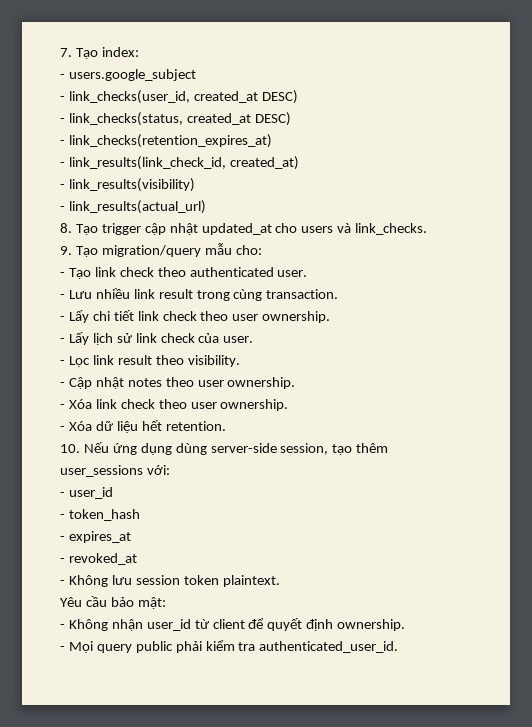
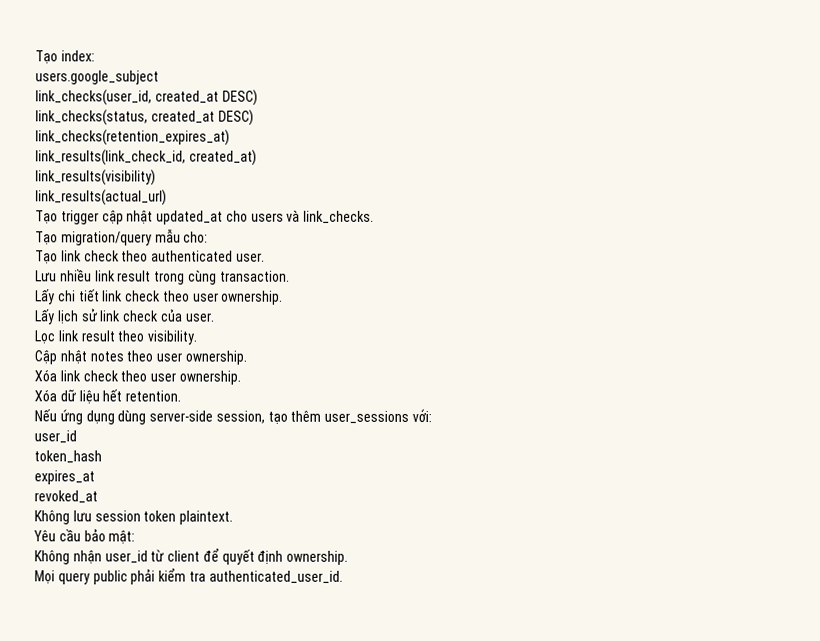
[60,48,72,57] 7. -> (35, 57) none
[60,74,65,79] - -> (95, 56) none
[60,96,65,101] - -> (159, 77) none
[60,118,65,123] - -> (258, 97) none
[60,140,65,145] - -> (254, 117) none
[60,162,65,167] - -> (230, 137) none
[60,184,65,189] - -> (257, 157) none
[60,206,65,211] - -> (156, 177) none
[60,223,72,233] 8. -> (167, 197) none
[60,246,72,255] 9. -> (375, 217) none
[60,272,65,277] - -> (209, 237) none
[60,294,65,299] - -> (265, 257) none
[60,316,65,321] - -> (290, 276) none
[60,338,65,343] - -> (284, 297) none
[60,360,65,365] - -> (215, 317) none
[60,382,65,387] - -> (198, 337) none
[60,404,65,409] - -> (247, 357) none
[60,426,65,431] - -> (241, 377) none
[60,444,80,453] 10. -> (182, 396) none
[60,492,65,497] - -> (433, 416) none
[60,514,65,519] - -> (77, 437) none
[60,536,65,541] - -> (102, 457) none
[60,558,65,563] - -> (95, 477) none
[60,580,65,585] - -> (98, 497) none
[60,624,65,629] - -> (136, 537) none
[60,646,65,651] - -> (349, 557) none

